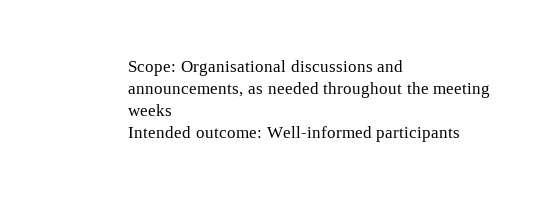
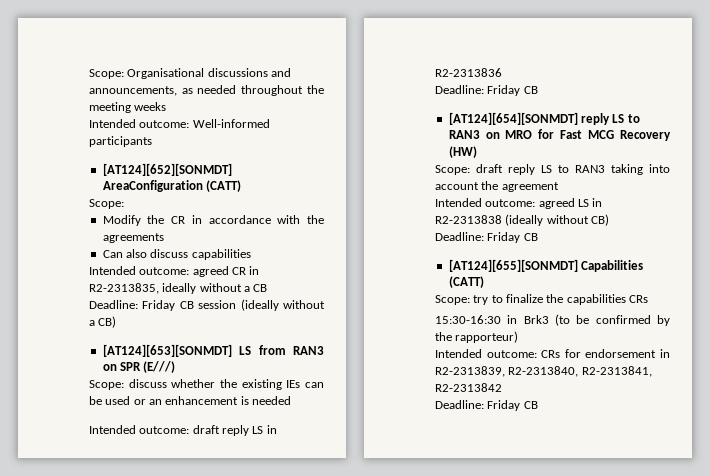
(461, 134) none -> [102,163,232,176] [102,180,242,192] [88,199,124,209] [102,215,324,226] [102,233,164,243] [102,249,251,260] [88,266,260,277] [88,283,268,294] [88,299,326,311] [88,316,117,328] [102,344,324,357] [102,361,176,373] [88,379,324,390] [88,396,292,405] [88,425,277,436] [434,68,502,77] [434,85,538,96] [448,112,640,125] [448,129,671,141] [448,146,477,158] [434,164,670,175] [434,181,559,192] [434,198,603,209] [434,214,610,226] [434,232,538,243] [448,259,644,272] [448,276,484,288] [434,294,649,305] [434,314,670,326] [434,331,519,343] [434,349,670,358] [434,366,652,377] [434,383,502,392] [434,400,538,411] // [AT124][652][SONMDT] AreaConfiguration (CATT) // Scope: // Modify the CR in accordance with the agreements // Can also discuss capabilities // Intended outcome: agreed CR in R2-2313835, ideally without a CB // Deadline: Friday CB session (ideally without a CB) // [AT124][653][SONMDT] LS from RAN3 on SPR (E///) // Scope: discuss whether the existing IEs can be used or an enhancement is needed // Intended outcome: draft reply LS in R2-2313836 // Deadline: Friday CB // [AT124][654][SONMDT] reply LS to RAN3 on MRO for Fast MCG Recovery (HW) // Scope: draft reply LS to RAN3 taking into account the agreement // Intended outcome: agreed LS in R2-2313838 (ideally without CB) // Deadline: Friday CB // [AT124][655][SONMDT] Capabilities (CATT) // Scope: try to finalize the capabilities CRs // 15:30-16:30 in Brk3 (to be confirmed by the rapporteur) // Intended outcome: CRs for endorsement in R2-2313839, R2-2313840, R2-2313841, R2-2313842 // Deadline: Friday CB

